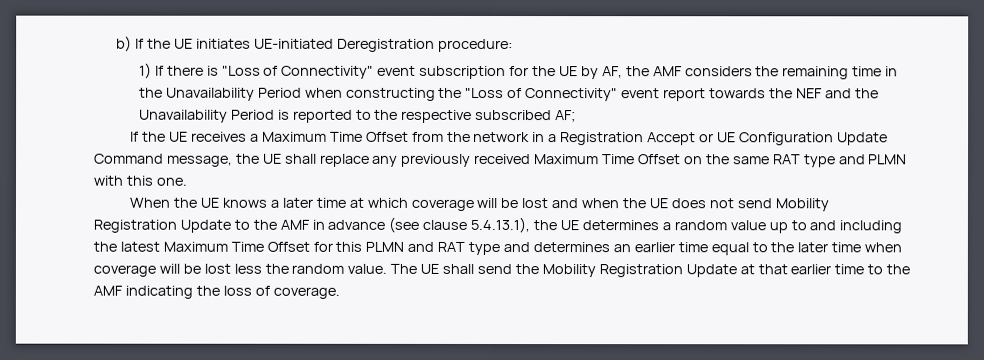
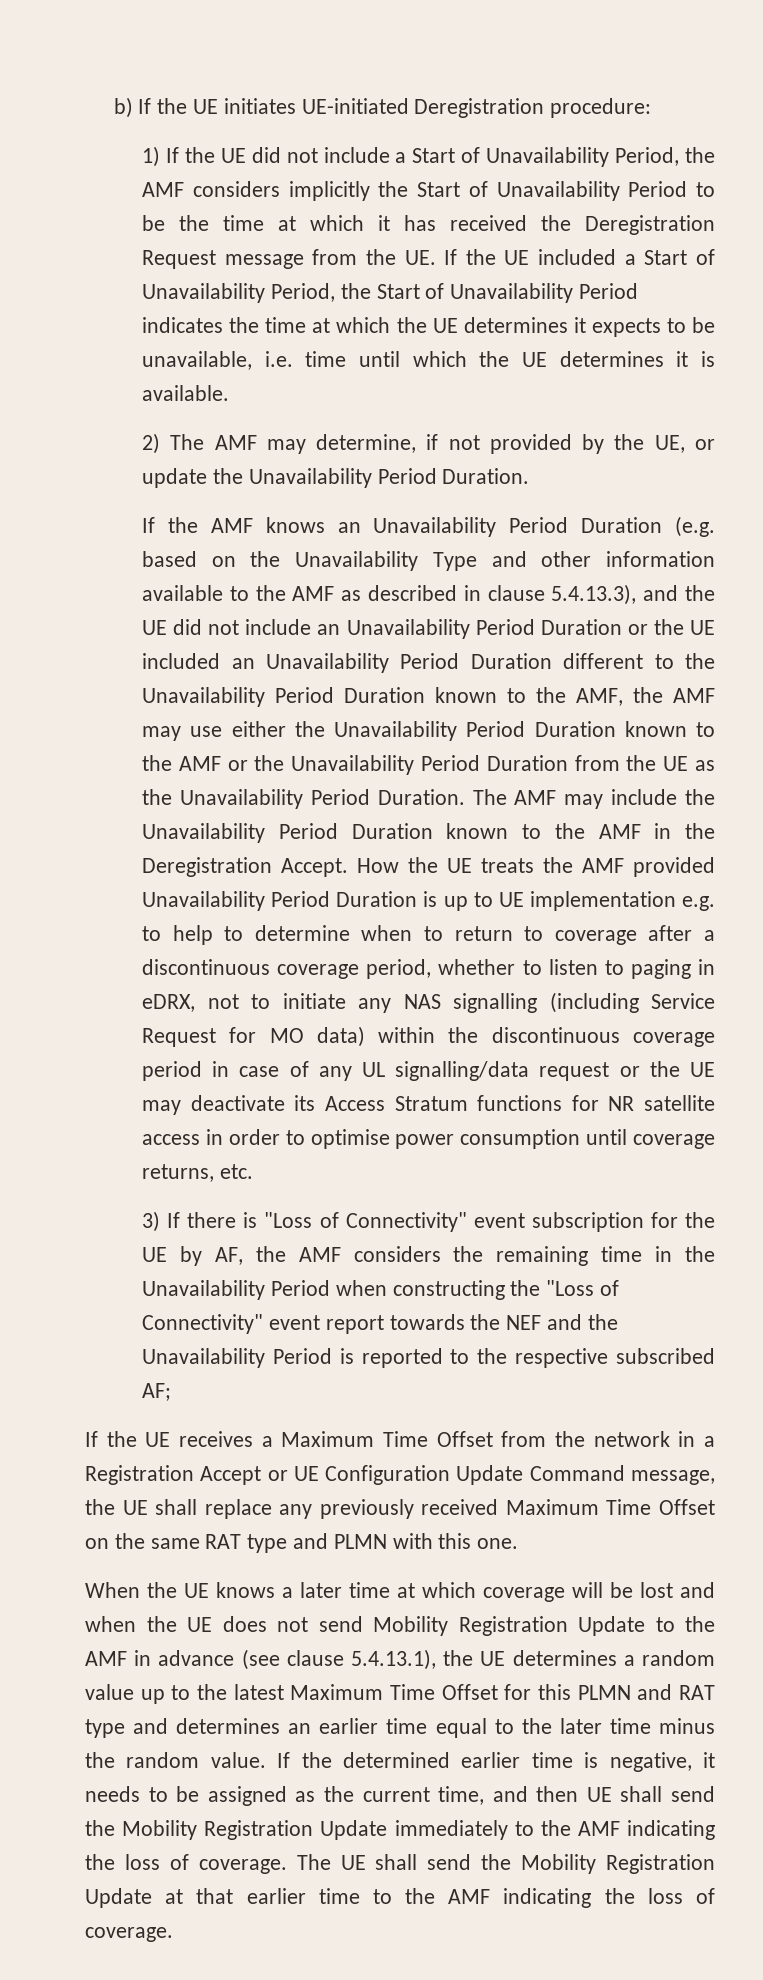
(164, 70) none -> [184,147,715,167] [142,181,715,201] [142,215,716,235] [142,249,716,269] [142,283,638,303] [142,317,715,337] [142,351,715,370] [142,385,230,401] [142,433,715,454] [142,468,530,488] [142,516,715,537] [142,551,715,571] [142,584,715,605] [142,619,715,639] [142,653,715,673] [142,687,715,707] [142,721,715,741] [142,755,715,775] [142,789,715,809] [142,823,716,843] [142,857,715,877] [142,891,715,911] [142,925,715,945] [142,959,715,979] [142,992,715,1013] [142,1026,715,1047] [142,1061,715,1081] [142,1095,715,1115] [142,1129,715,1149] [142,1164,253,1182] [142,1211,181,1232] the UE did not include a Start of Unavailability Period, the AMF considers implicitly the Start of Unavailability Period to be the time at which it has received the Deregistration Request message from the UE. If the UE included a Start of Unavailability Period, the Start of Unavailability Period indicates the time at which the UE determines it expects to be unavailable, i.e. time until which the UE determines it is available. // 2) The AMF may determine, if not provided by the UE, or update the Unavailability Period Duration. // If the AMF knows an Unavailability Period Duration (e.g. based on the Unavailability Type and other information available to the AMF as described in clause 5.4.13.3), and the UE did not include an Unavailability Period Duration or the UE included an Unavailability Period Duration different to the Unavailability Period Duration known to the AMF, the AMF may use either the Unavailability Period Duration known to the AMF or the Unavailability Period Duration from the UE as the Unavailability Period Duration. The AMF may include the Unavailability Period Duration known to the AMF in the Deregistration Accept. How the UE treats the AMF provided Unavailability Period Duration is up to UE implementation e.g. to help to determine when to return to coverage after a discontinuous coverage period, whether to listen to paging in eDRX, not to initiate any NAS signalling (including Service Request for MO data) within the discontinuous coverage period in case of any UL signalling/data request or the UE may deactivate its Access Stratum functions for NR satellite access in order to optimise power consumption until coverage returns, etc. // 3) If
[809,220,903,234] and including -> (191, 1692) none
[864,242,903,253] [93,263,388,277] when coverage will be lost less the random value. -> [659,1718,715,1734] [85,1752,715,1772] [85,1786,715,1806] [85,1820,715,1840] [85,1854,287,1874] minus the random value. If the determined earlier time is negative, it needs to be assigned as the current time, and then UE shall send the Mobility Registration Update immediately to the AMF indicating the loss of coverage.

